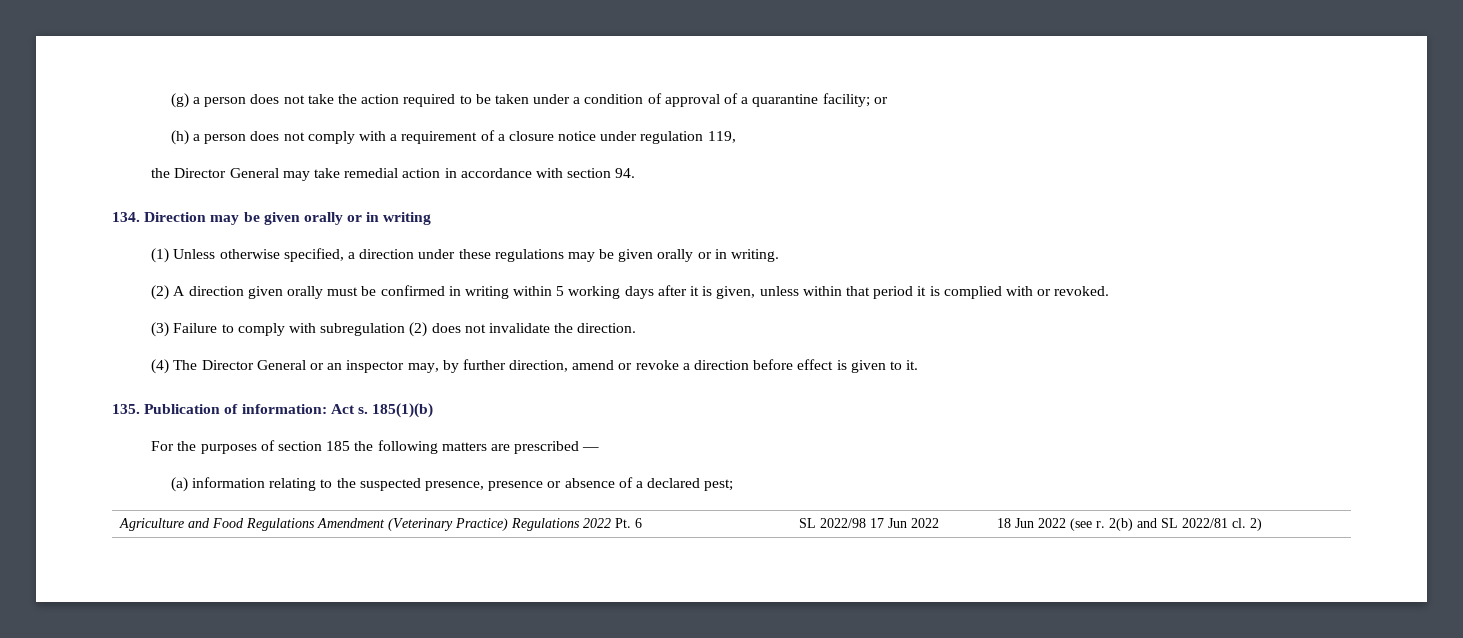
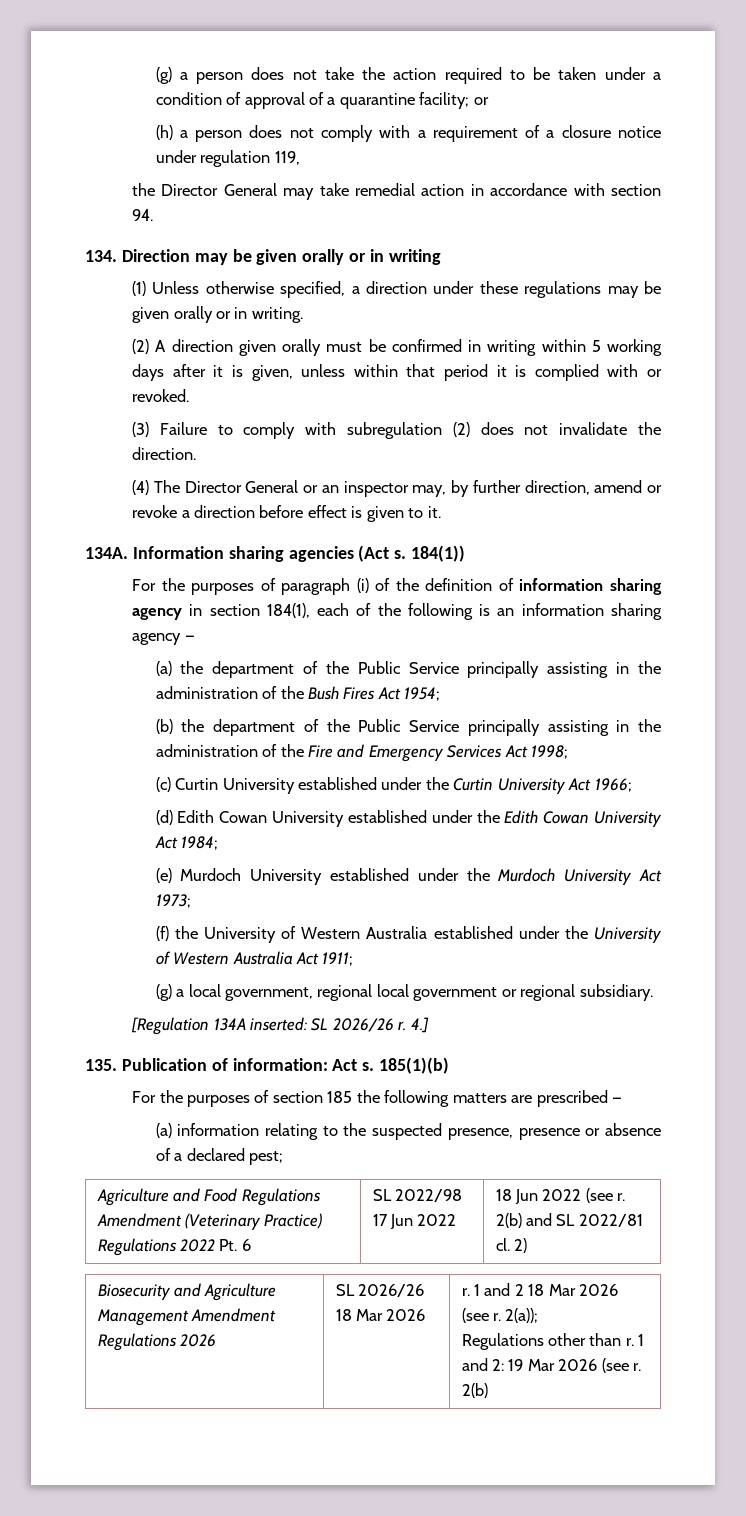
(919, 365) none -> [85,545,466,562] [132,578,662,595] [132,603,662,620] [132,633,195,645] [155,661,661,678] [155,686,441,701] [155,719,662,736] [155,744,569,762] [155,777,632,794] [155,810,662,827] [154,836,219,850] [155,868,662,885] [155,894,191,908] [155,926,662,943] [155,951,354,966] [155,984,653,1001] [131,1017,429,1035] // 134A. Information sharing agencies (Act s. 184(1)) // For the purposes of paragraph (i) of the definition of information sharing agency in section 184(1), each of the following is an information sharing agency — // (a) the department of the Public Service principally assisting in the administration of the Bush Fires Act 1954; // (b) the department of the Public Service principally assisting in the administration of the Fire and Emergency Services Act 1998; // (c) Curtin University established under the Curtin University Act 1966; // (d) Edith Cowan University established under the Edith Cowan University Act 1984; // (e) Murdoch University established under the Murdoch University Act 1973; // (f) the University of Western Australia established under the University of Western Australia Act 1911; // (g) a local government, regional local government or regional subsidiary. // [Regulation 134A inserted: SL 2026/26 r. 4.]
(1262, 524) none -> [97,1283,277,1301] [96,1308,277,1326] [97,1333,217,1351] [335,1284,425,1297] [335,1309,426,1321] [461,1283,619,1296] [461,1308,539,1323] [461,1333,645,1350] [461,1358,642,1373] [461,1383,488,1398] // Biosecurity and Agriculture Management Amendment Regulations 2026 | SL 2026/26 18 Mar 2026 | r. 1 and 2 18 Mar 2026 (see r. 2(a)); // Regulations other than r. 1 and 2: 19 Mar 2026 (see r. 2(b)

